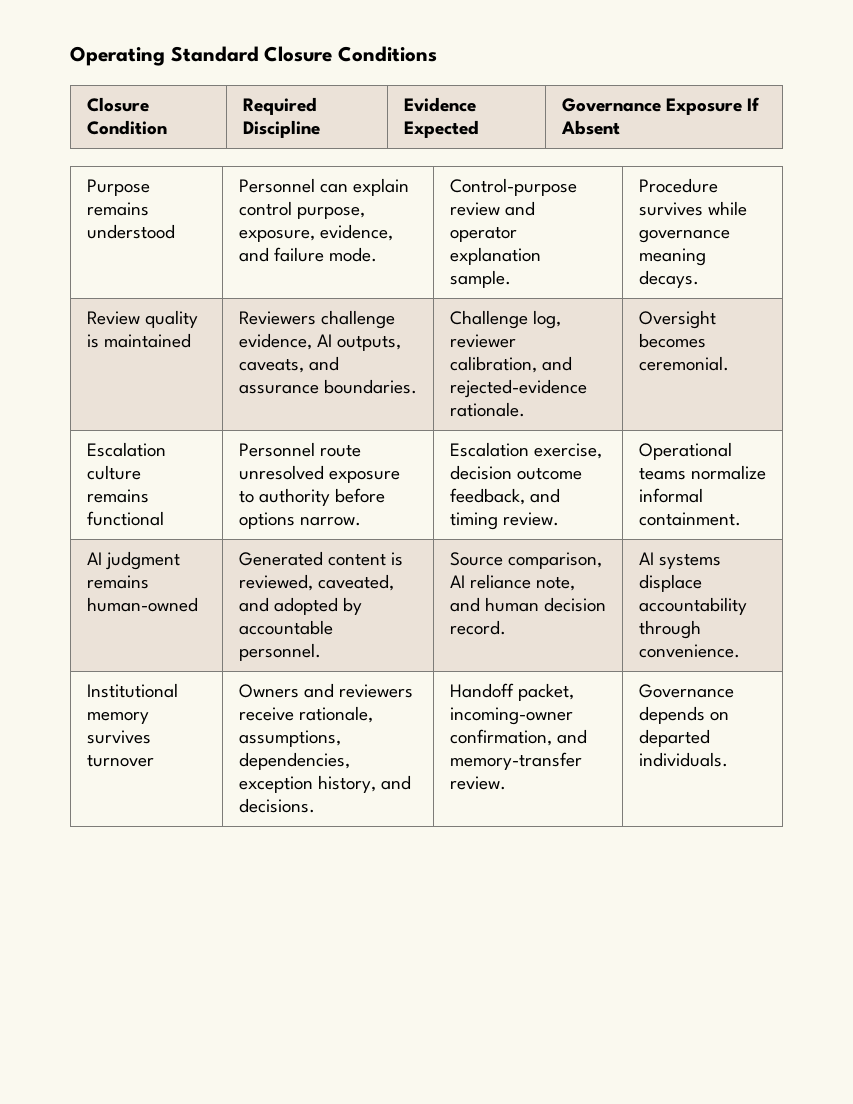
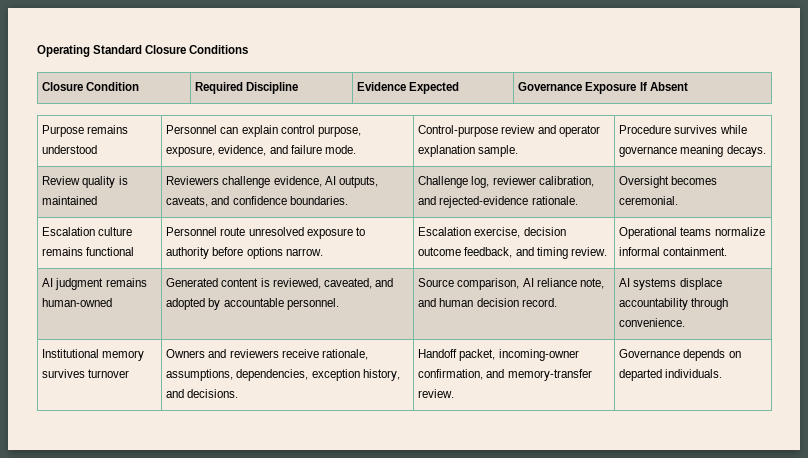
[238,384,319,394] assurance -> [232,196,287,205] confidence

